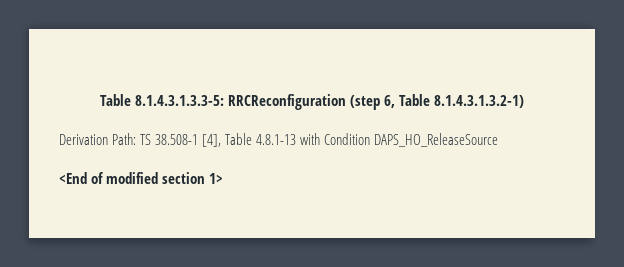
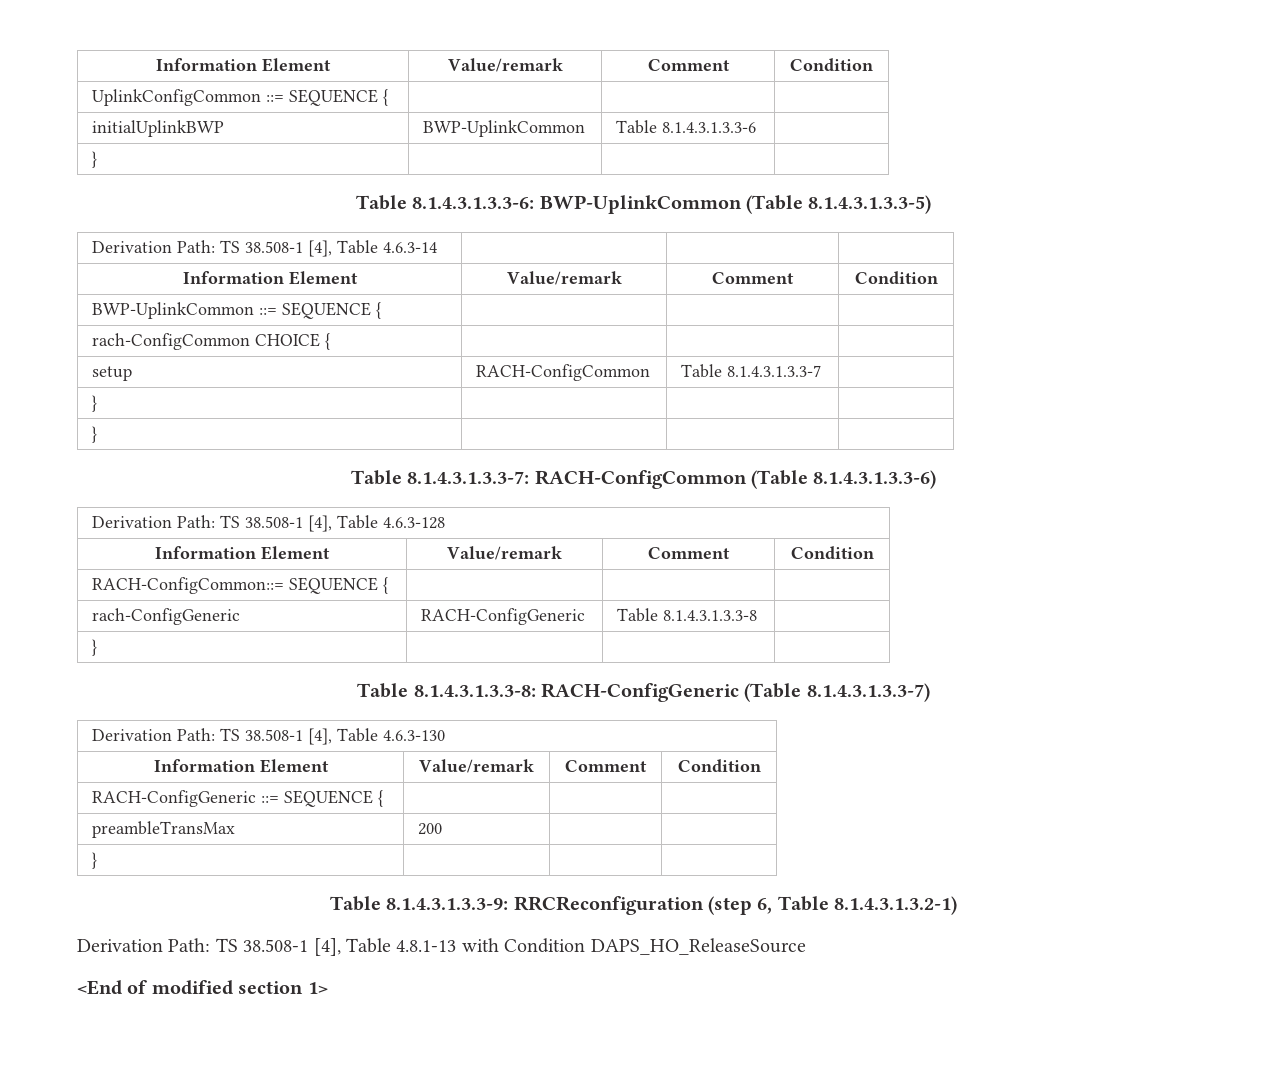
[99,94,224,106] Table 8.1.4.3.1.3.3-5: -> [156,58,331,72] [447,58,563,72] [647,59,730,71] [790,58,873,71] [92,89,389,106] [92,120,225,137] [423,120,586,137] [616,120,757,134] [92,151,98,168] [355,195,932,214] [92,240,438,257] [182,271,358,285] [506,271,622,285] [712,272,794,284] [854,271,938,284] [92,302,382,319] [92,333,331,350] [92,366,133,381] [476,364,651,381] [681,364,822,378] [92,395,98,412] [92,426,98,443] [350,470,937,489] [92,515,446,532] [155,546,330,560] [447,546,562,560] [648,547,730,559] [790,546,874,559] [92,577,389,594] [92,608,241,625] [421,608,586,625] [617,608,758,622] [92,639,98,656] [357,683,930,702] [92,728,446,745] [153,759,329,773] [419,759,534,773] [565,760,647,772] [677,759,761,772] [92,790,384,807] [92,821,236,838] [418,823,443,835] [92,852,98,869] [329,896,509,911] Information Element | Value/remark | Comment | Condition // UplinkConfigCommon ::= SEQUENCE { | | | // initialUplinkBWP | BWP-UplinkCommon | Table 8.1.4.3.1.3.3-6 | // } | | | // Table 8.1.4.3.1.3.3-6: BWP-UplinkCommon (Table 8.1.4.3.1.3.3-5) // Derivation Path: TS 38.508-1 [4], Table 4.6.3-14 | | | // Information Element | Value/remark | Comment | Condition // BWP-UplinkCommon ::= SEQUENCE { | | | // rach-ConfigCommon CHOICE { | | | // setup | RACH-ConfigCommon | Table 8.1.4.3.1.3.3-7 | // } | | | // } | | | // Table 8.1.4.3.1.3.3-7: RACH-ConfigCommon (Table 8.1.4.3.1.3.3-6) // Derivation Path: TS 38.508-1 [4], Table 4.6.3-128 // Information Element | Value/remark | Comment | Condition // RACH-ConfigCommon::= SEQUENCE { | | | // rach-ConfigGeneric | RACH-ConfigGeneric | Table 8.1.4.3.1.3.3-8 | // } | | | // Table 8.1.4.3.1.3.3-8: RACH-ConfigGeneric (Table 8.1.4.3.1.3.3-7) // Derivation Path: TS 38.508-1 [4], Table 4.6.3-130 // Information Element | Value/remark | Comment | Condition // RACH-ConfigGeneric ::= SEQUENCE { | | | // preambleTransMax | 200 | | // } | | | // Table 8.1.4.3.1.3.3-9:

